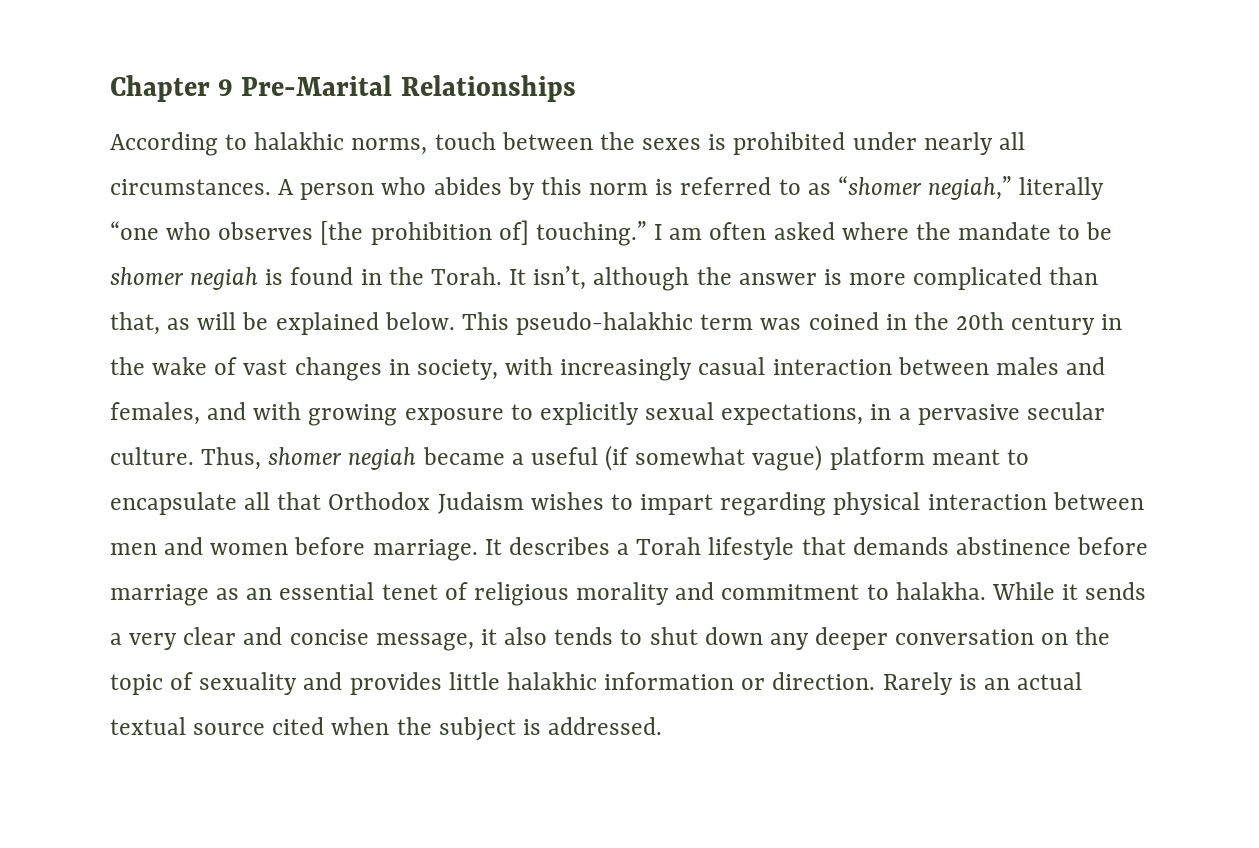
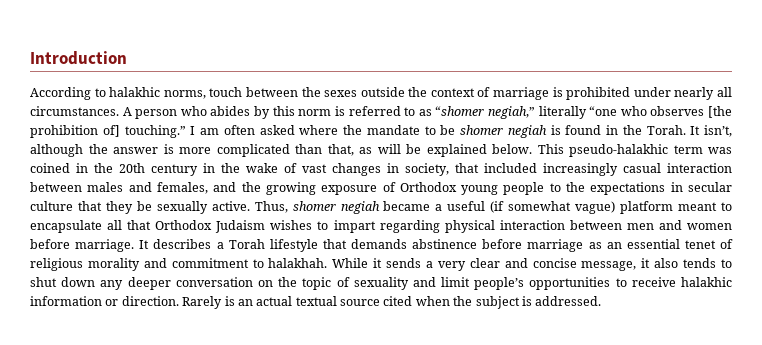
[110,75,576,102] Chapter 9 Pre-Marital Relationships -> [30,51,127,65] Introduction
(702, 144) none -> [360,87,550,100] outside the context of marriage
[505,357,554,375] with -> [455,163,537,173] that included
[253,402,302,420] with -> [241,182,261,192] the
[510,402,1105,425] [110,447,194,465] to explicitly sexual expectations, in a pervasive secular culture. -> [382,182,732,195] [30,201,250,214] of Orthodox young people to the expectations in secular culture that they be sexually active.
[895,582,986,600] halakha. -> [268,258,328,268] halakhah.
[349,672,500,695] provides little -> [441,277,676,290] limit people’s opportunities to receive

